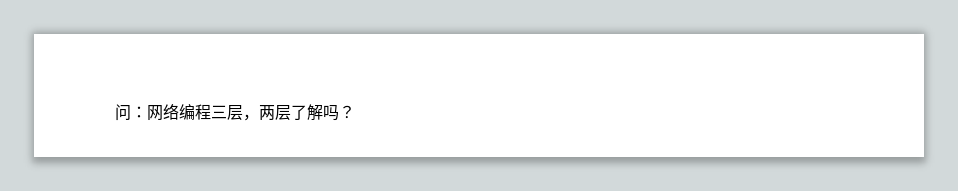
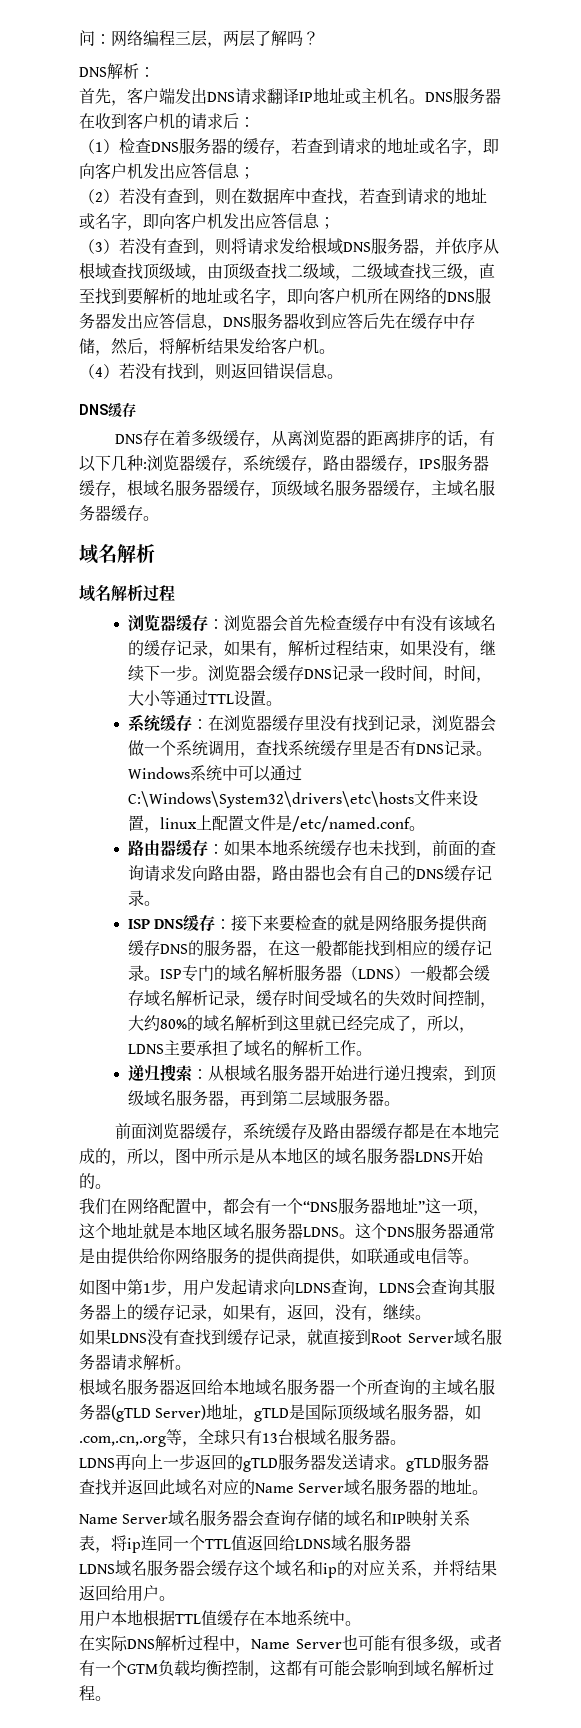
(355, 112) none -> [79,63,155,79] [79,87,501,106] [79,112,255,129] [79,137,499,156] [79,162,255,179] [79,187,487,206] [79,212,335,231] [79,237,499,256] [79,262,495,281] [79,287,491,306] [79,313,475,331] [79,337,335,356] [79,363,343,381] [79,402,136,417] [115,430,496,448] [79,455,489,473] [79,479,495,498] [79,505,159,521] [79,544,155,564] [79,584,175,602] [128,614,497,632] [128,640,497,658] [128,665,493,683] [128,690,283,706] [128,714,497,733] [128,740,493,758] [128,765,303,782] [128,790,479,808] [128,815,426,833] [128,839,497,858] [128,864,493,883] [128,890,161,906] [128,914,488,932] [128,940,493,958] [128,965,491,982] [128,990,497,1008] [128,1015,476,1033] [128,1040,373,1057] [128,1064,498,1083] [128,1090,401,1108] [115,1122,500,1141] [79,1147,484,1166] [79,1173,111,1189] [79,1197,489,1216] [79,1222,495,1239] [79,1247,479,1266] [79,1279,495,1297] [79,1304,431,1322] [79,1329,502,1347] [79,1354,191,1370] [79,1378,495,1395] [79,1403,482,1422] [79,1428,406,1447] [79,1454,489,1472] [79,1478,489,1496] [79,1510,471,1527] [79,1535,411,1553] [79,1560,497,1578] [79,1585,175,1602] [79,1609,361,1627] [79,1634,502,1653] [79,1660,494,1678] [79,1685,111,1701] // DNS解析： // 首先，客户端发出DNS请求翻译IP地址或主机名。DNS服务器在收到客户机的请求后： // （1）检查DNS服务器的缓存，若查到请求的地址或名字，即向客户机发出应答信息； // （2）若没有查到，则在数据库中查找，若查到请求的地址或名字，即向客户机发出应答信息； // （3）若没有查到，则将请求发给根域DNS服务器，并依序从根域查找顶级域，由顶级查找二级域，二级域查找三级，直至找到要解析的地址或名字，即向客户机所在网络的DNS服务器发出应答信息，DNS服务器收到应答后先在缓存中存储，然后，将解析结果发给客户机。 // （4）若没有找到，则返回错误信息。 // DNS缓存 // DNS存在着多级缓存，从离浏览器的距离排序的话，有以下几种:浏览器缓存，系统缓存，路由器缓存，IPS服务器缓存，根域名服务器缓存，顶级域名服务器缓存，主域名服务器缓存。 // 域名解析 // 域名解析过程 // 浏览器缓存：浏览器会首先检查缓存中有没有该域名的缓存记录，如果有，解析过程结束，如果没有，继续下一步。浏览器会缓存DNS记录一段时间，时间，大小等通过TTL设置。 // 系统缓存：在浏览器缓存里没有找到记录，浏览器会做一个系统调用，查找系统缓存里是否有DNS记录。Windows系统中可以通过C:\Windows\System32\drivers\etc\hosts文件来设置，linux上配置文件是/etc/named.conf。 // 路由器缓存：如果本地系统缓存也未找到，前面的查询请求发向路由器，路由器也会有自己的DNS缓存记录。 // ISP DNS缓存：接下来要检查的就是网络服务提供商缓存DNS的服务器，在这一般都能找到相应的缓存记录。ISP专门的域名解析服务器（LDNS）一般都会缓存域名解析记录，缓存时间受域名的失效时间控制，大约80%的域名解析到这里就已经完成了，所以，LDNS主要承担了域名的解析工作。 // 递归搜索：从根域名服务器开始进行递归搜索，到顶级域名服务器，再到第二层域服务器。 // 前面浏览器缓存，系统缓存及路由器缓存都是在本地完成的，所以，图中所示是从本地区的域名服务器LDNS开始的。 // 我们在网络配置中，都会有一个“DNS服务器地址”这一项，这个地址就是本地区域名服务器LDNS。这个DNS服务器通常是由提供给你网络服务的提供商提供，如联通或电信等。 // 如图中第1步，用户发起请求向LDNS查询，LDNS会查询其服务器上的缓存记录，如果有，返回，没有，继续。 // 如果LDNS没有查找到缓存记录，就直接到Root Server域名服务器请求解析。 // 根域名服务器返回给本地域名服务器一个所查询的主域名服务器(gTLD Server)地址，gTLD是国际顶级域名服务器，如.com,.cn,.org等，全球只有13台根域名服务器。 // LDNS再向上一步返回的gTLD服务器发送请求。gTLD服务器查找并返回此域名对应的Name Server域名服务器的地址。 // Name Server域名服务器会查询存储的域名和IP映射关系表，将ip连同一个TTL值返回给LDNS域名服务器 // LDNS域名服务器会缓存这个域名和ip的对应关系，并将结果返回给用户。 // 用户本地根据TTL值缓存在本地系统中。 // 在实际DNS解析过程中，Name Server也可能有很多级，或者有一个GTM负载均衡控制，这都有可能会影响到域名解析过程。

